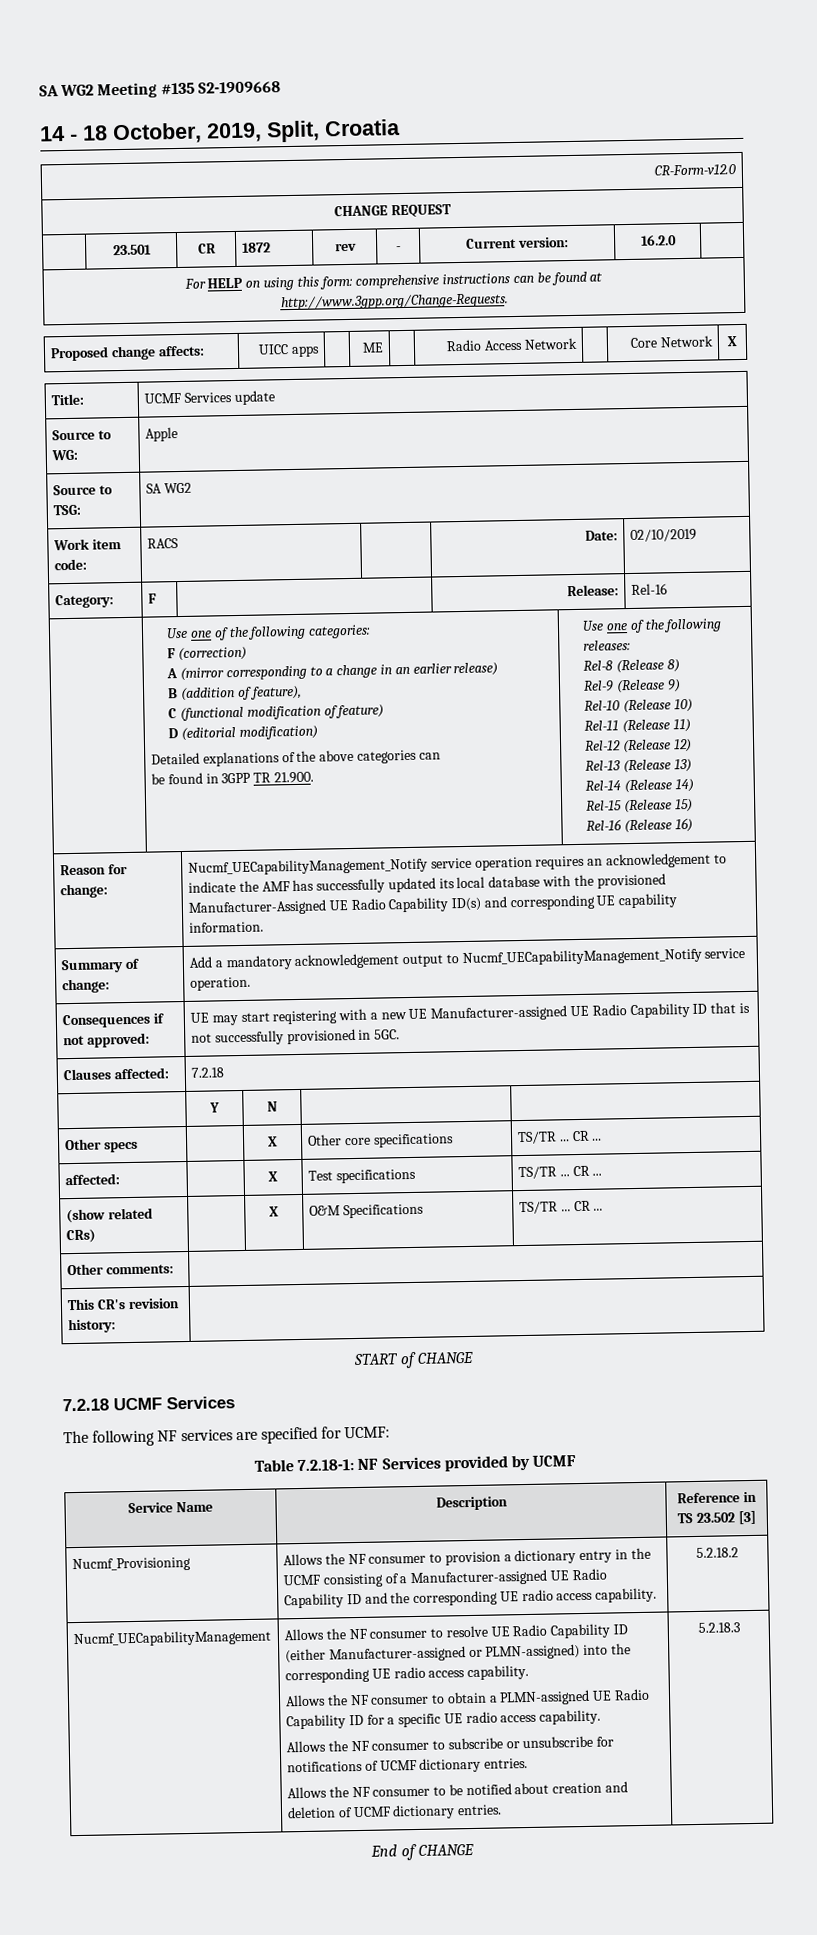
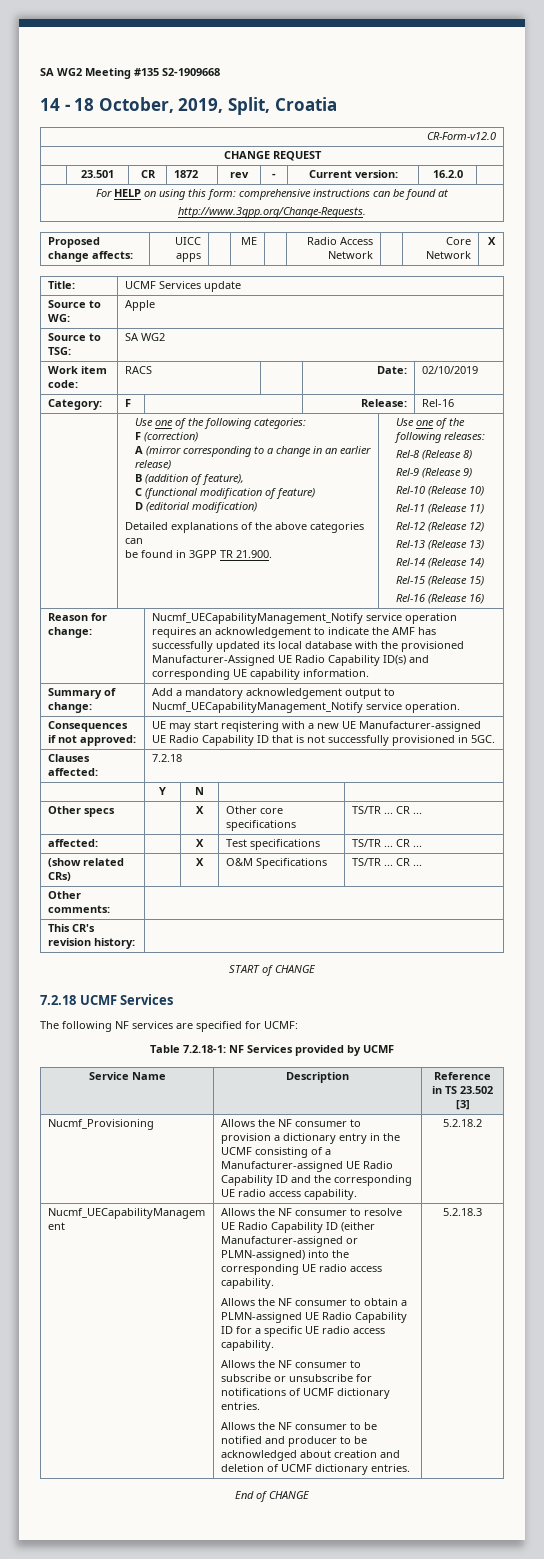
(512, 1789) none -> [265,1436,368,1447] [221,1450,298,1461] and producer to be acknowledged

